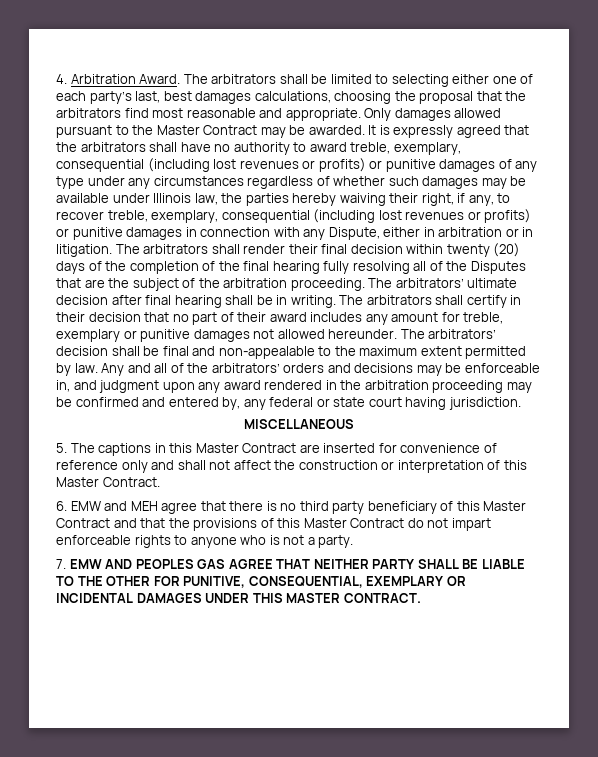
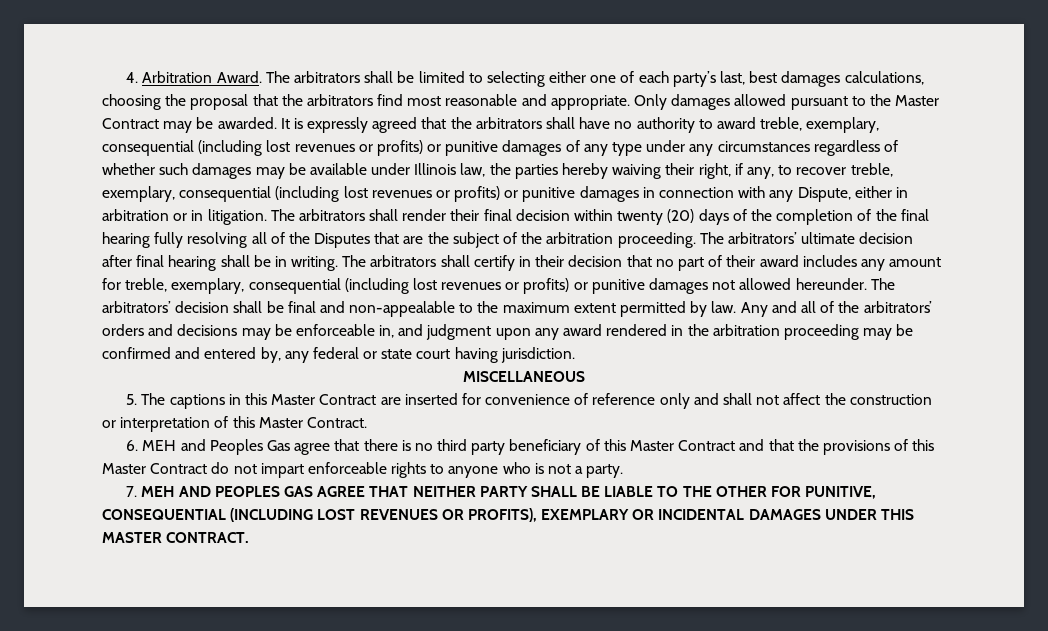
[56,329,120,342] exemplary -> [171,278,570,294] exemplary, consequential (including lost revenues or profits)
[70,501,158,511] EMW and MEH -> [142,439,290,455] MEH and Peoples Gas
[69,559,102,569] EMW -> [141,486,175,497] MEH
[248,576,363,588] CONSEQUENTIAL, -> [102,508,537,522] CONSEQUENTIAL (INCLUDING LOST REVENUES OR PROFITS),

